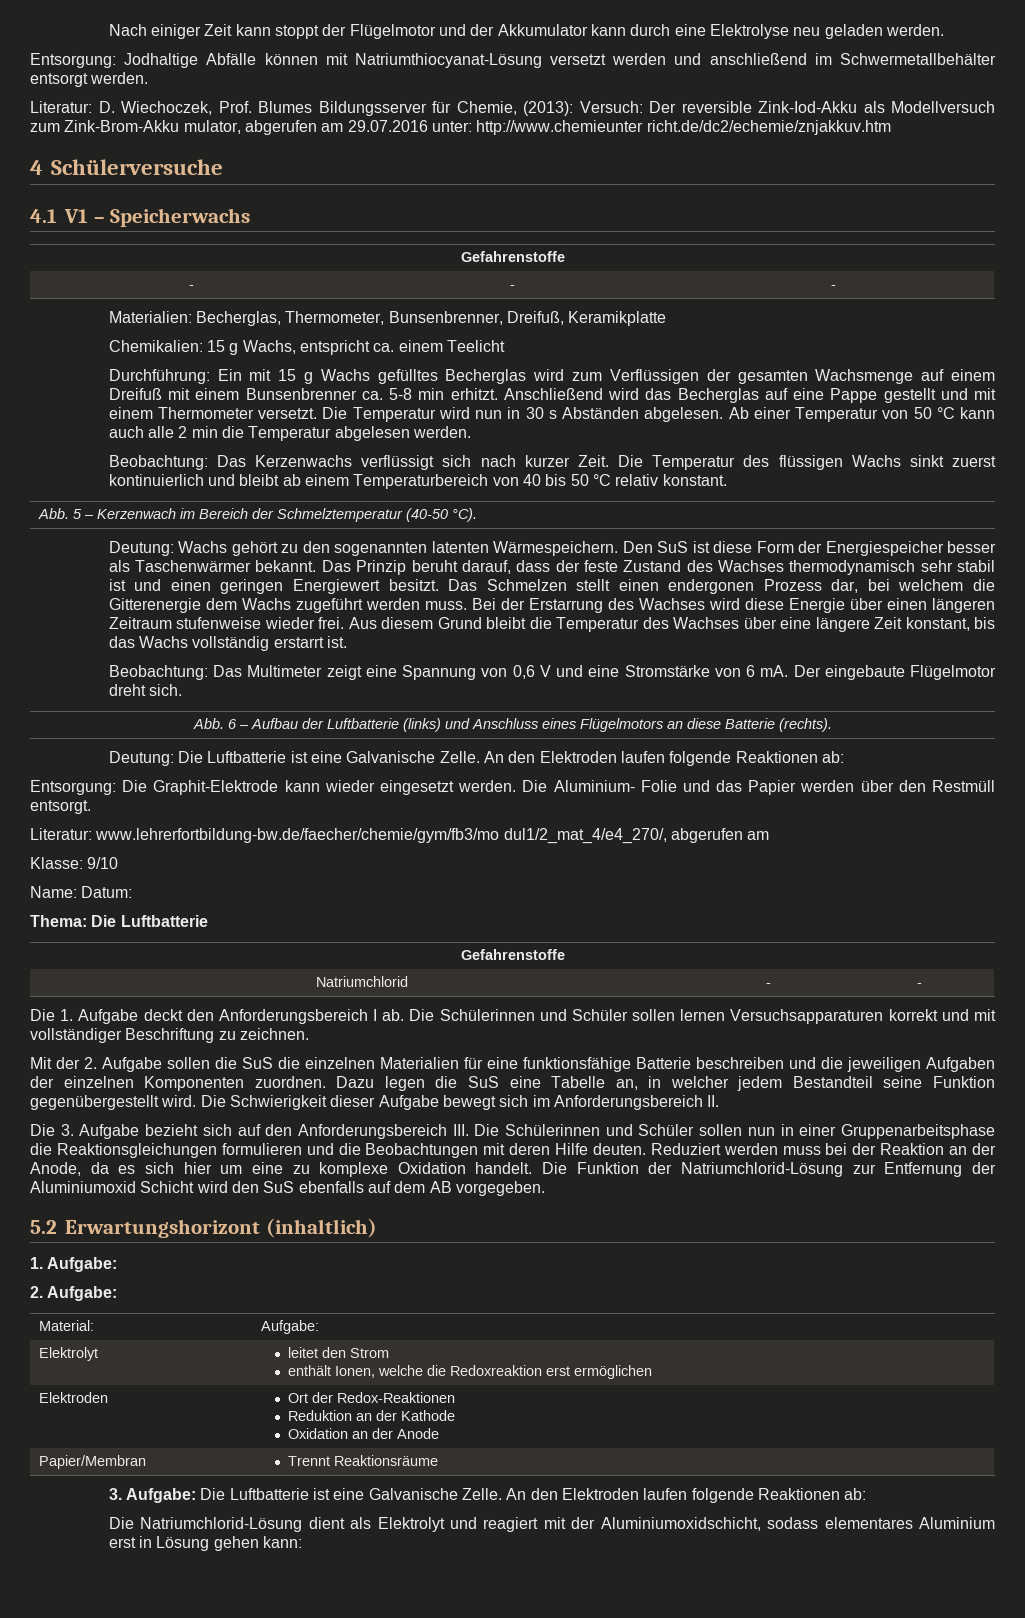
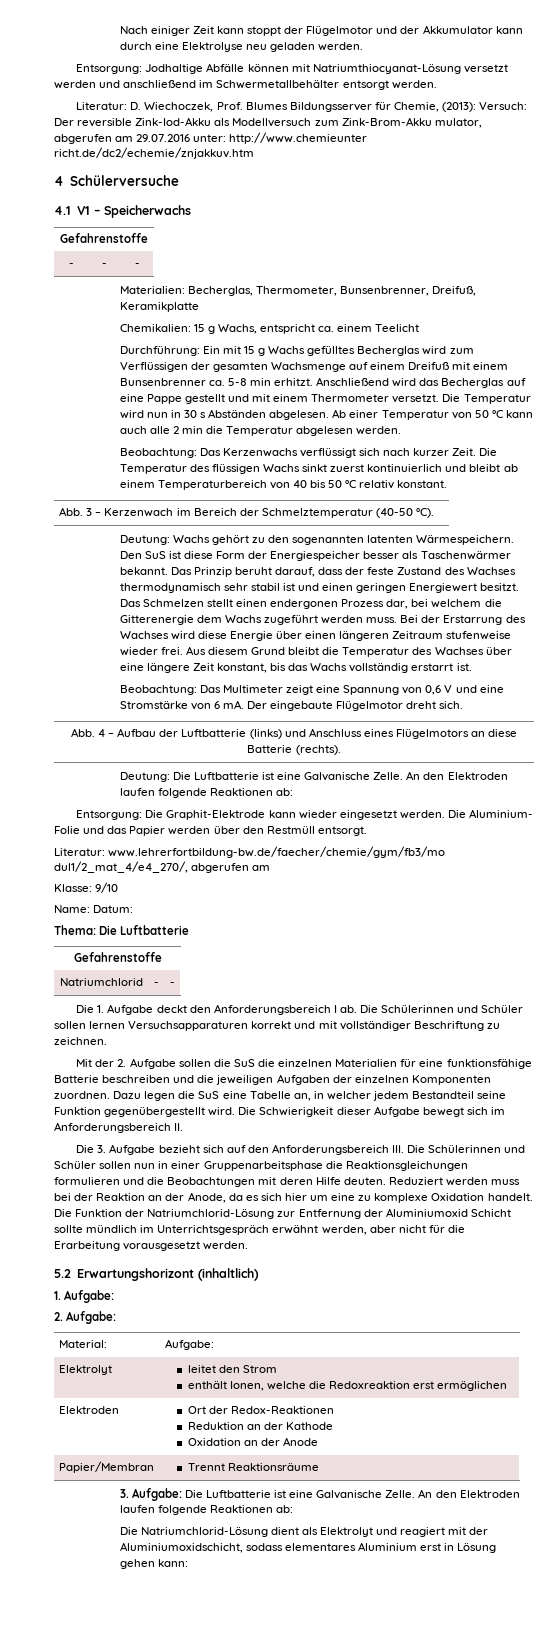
[72,509,82,519] 5 -> [86,508,93,516] 3
[227,719,237,729] 6 -> [97,729,105,737] 4
[196,1181,545,1196] wird den SuS ebenfalls auf dem AB vorgegeben. -> [54,1225,465,1235] [54,1241,249,1251] sollte mündlich im Unterrichtsgespräch erwähnt werden, aber nicht für die Erarbeitung vorausgesetzt werden.

